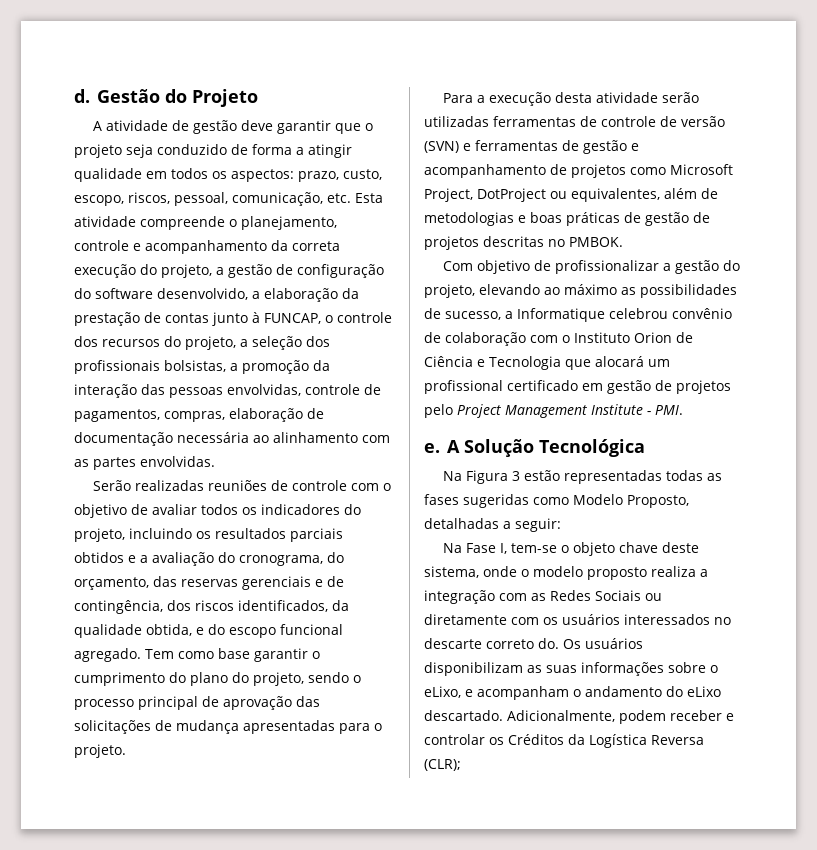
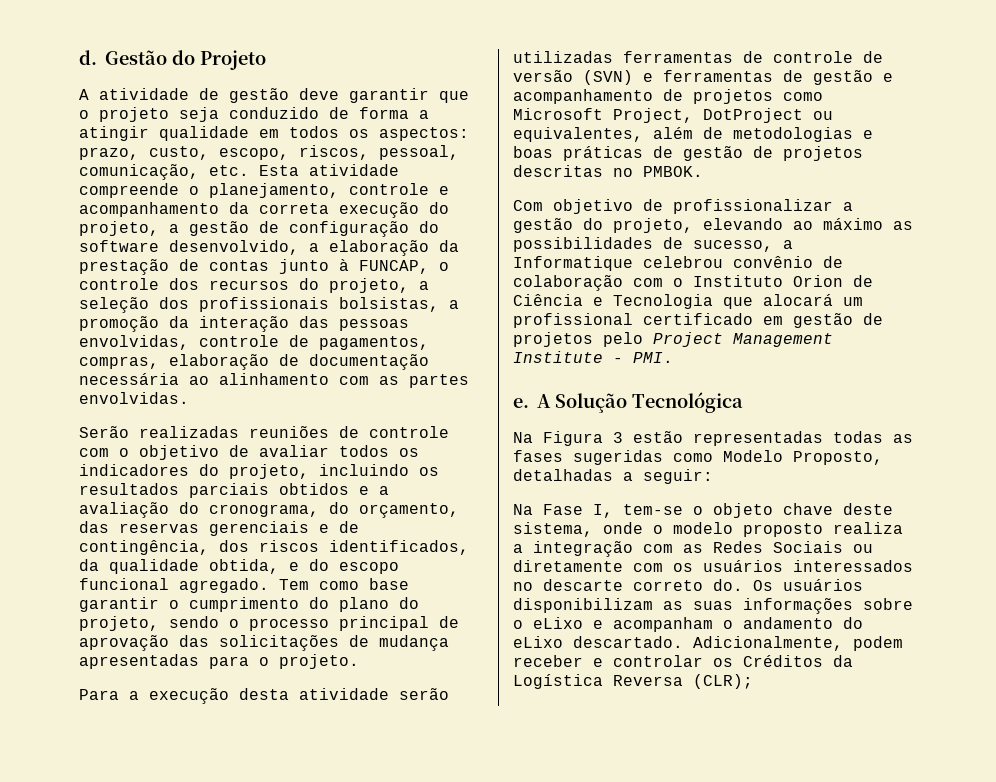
[424,686,461,698] eLixo, -> [533,617,583,629] eLixo

